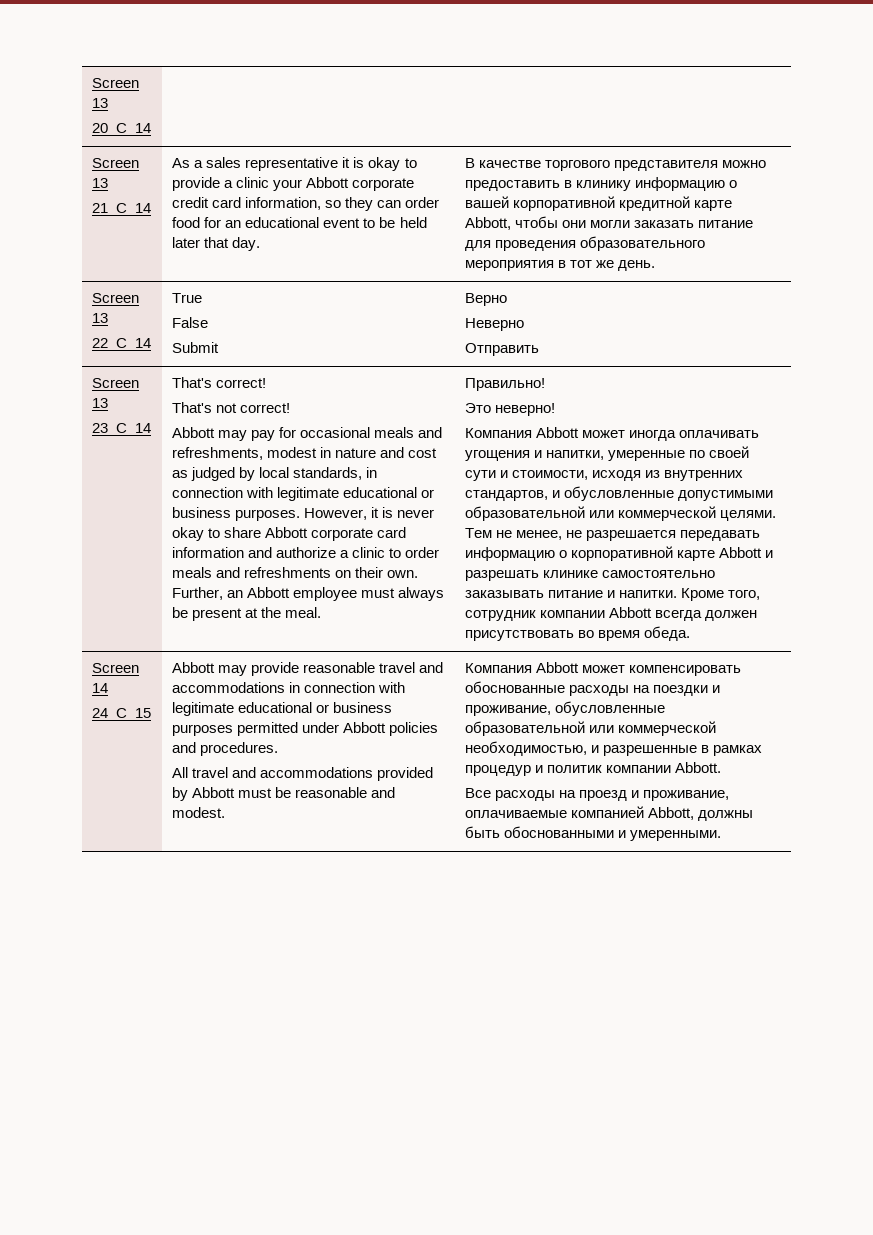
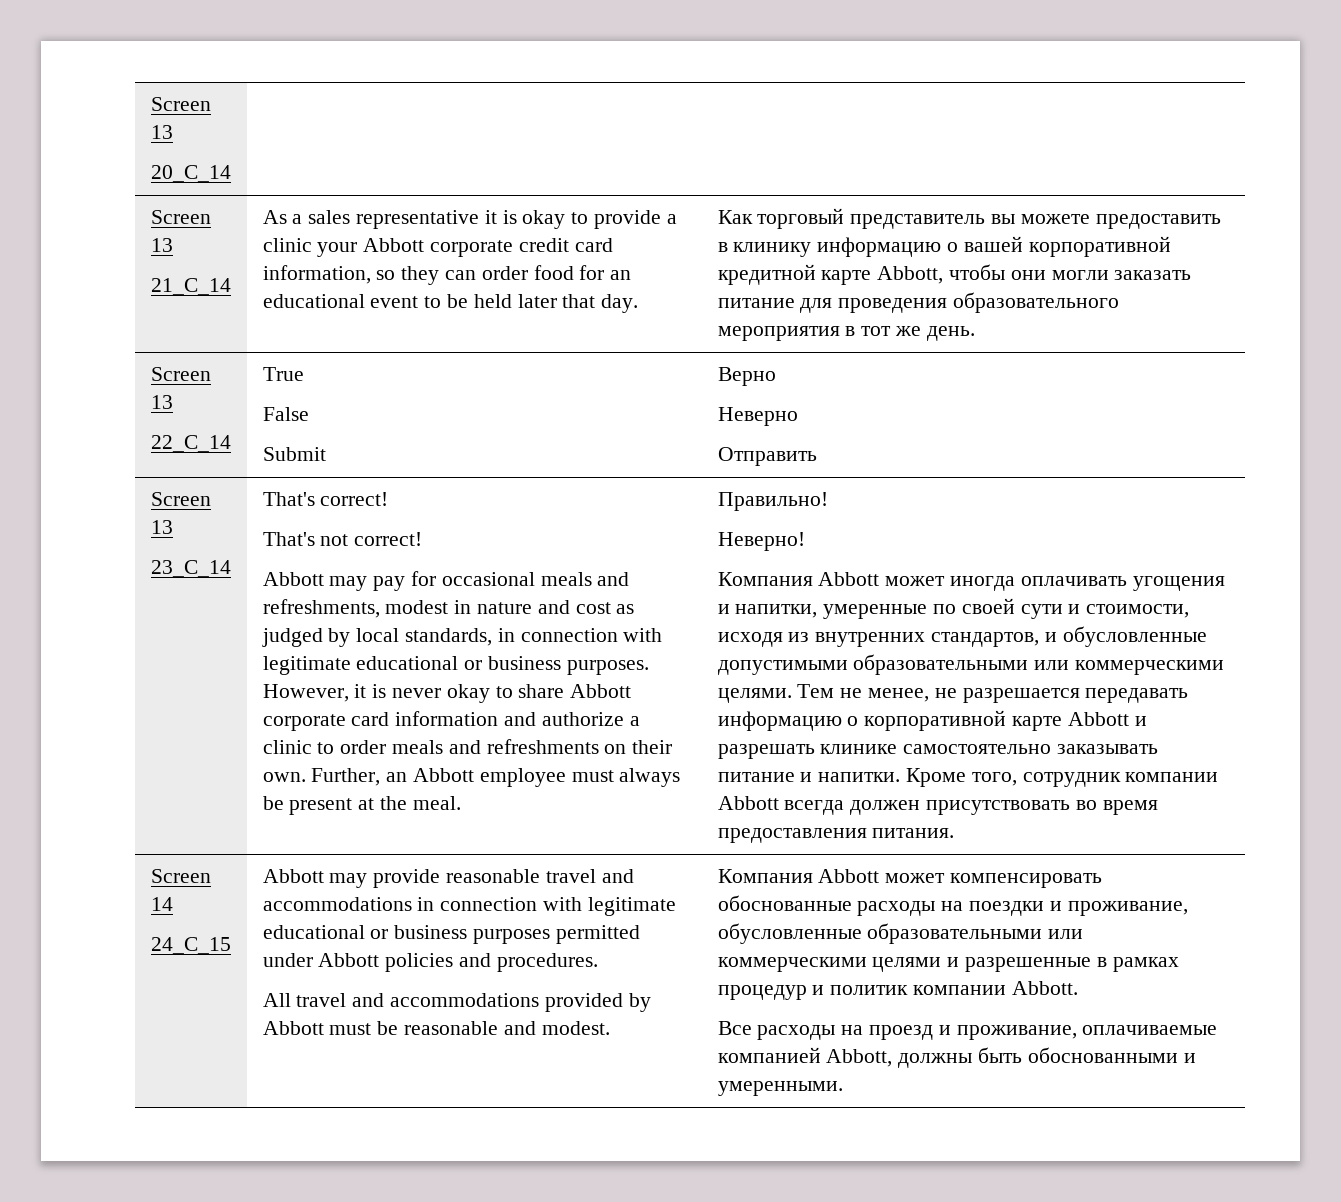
[465,158,767,171] В качестве торгового представителя можно -> [717,208,1090,229] Как торговый представитель вы можете
[465,403,556,416] Это неверно! -> [717,532,805,551] Неверно!
[465,506,717,521] образовательной или коммерческой -> [853,654,1224,675] образовательными или коммерческими
[644,626,691,641] обеда. -> [717,828,955,843] предоставления питания.
[465,721,717,736] [465,741,588,756] образовательной или коммерческой необходимостью, -> [867,923,1084,944] [717,957,942,972] образовательными или коммерческими целями

